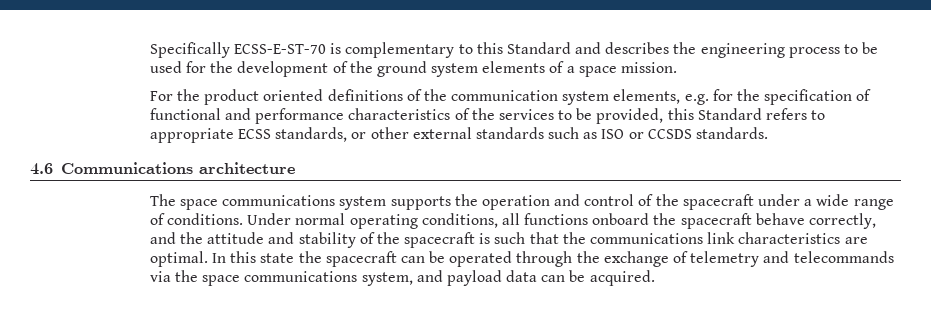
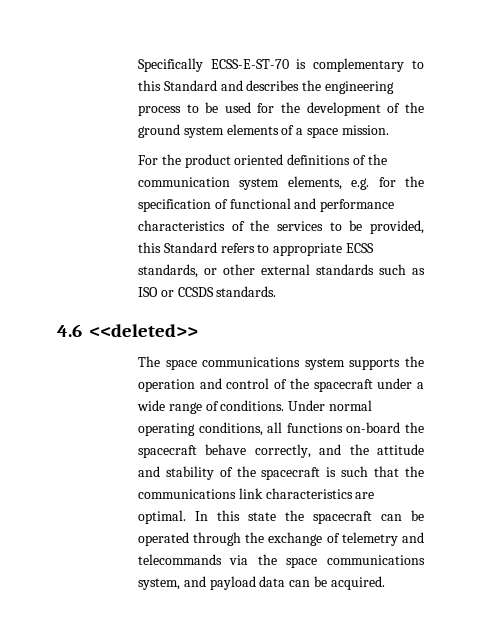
[60,162,295,174] Communications architecture -> [89,324,198,337] <<deleted>>
[592,213,650,225] onboard -> [346,422,401,433] on-board

